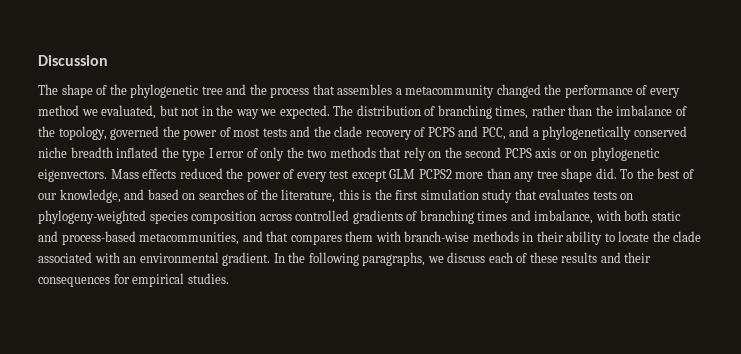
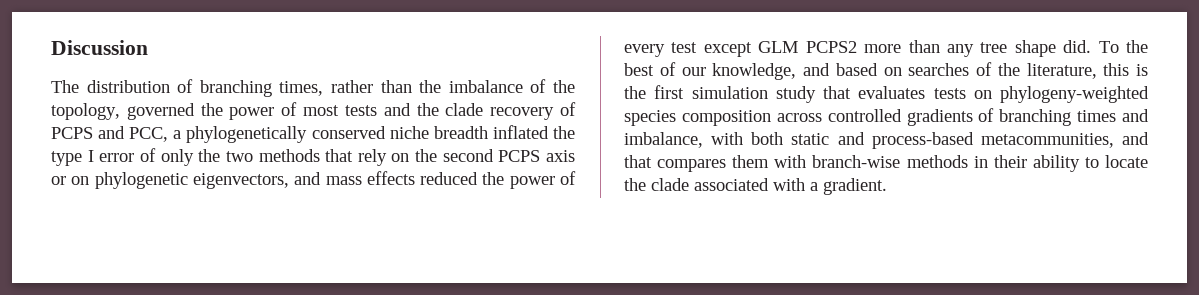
[61,84,680,98] [38,105,354,119] shape of the phylogenetic tree and the process that assembles a metacommunity changed the performance of every method we evaluated, but not in the way we expected. The -> (79, 86) none
[509,126,530,137] and -> (169, 134) none
[38,169,139,182] eigenvectors. Mass -> [192,172,362,189] eigenvectors, and mass
[123,252,652,266] [38,273,229,287] an environmental gradient. In the following paragraphs, we discuss each of these results and their consequences for empirical studies. -> [810,178,887,195] a gradient.

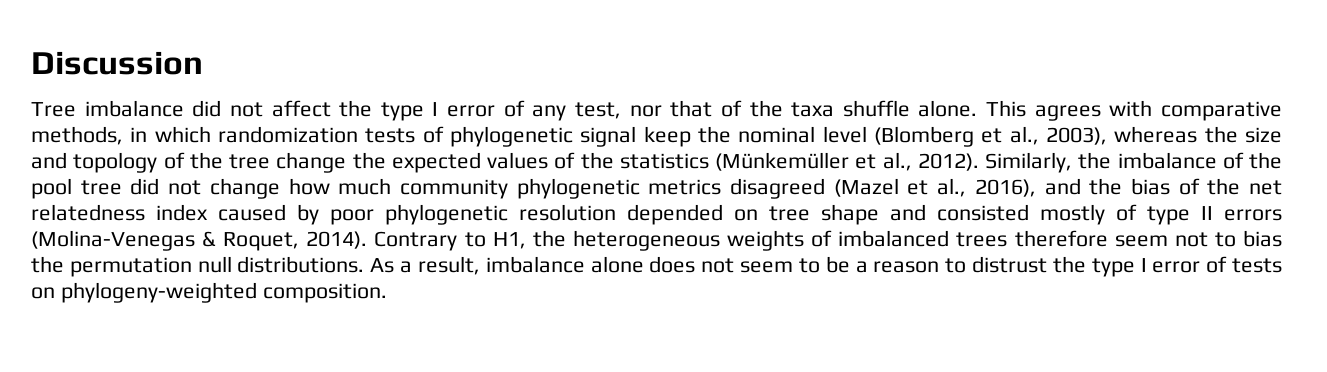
[51,79,576,97] [51,102,576,120] [51,125,575,143] [51,148,576,166] [51,171,577,189] [624,40,1148,57] [624,62,1148,80] [624,85,1149,103] [624,108,1149,126] [624,132,1149,149] [624,155,1148,172] [624,178,887,195] The distribution of branching times, rather than the imbalance of the topology, governed the power of most tests and the clade recovery of PCPS and PCC, a phylogenetically conserved niche breadth inflated the type I error of only the two methods that rely on the second PCPS axis or on phylogenetic eigenvectors, and mass effects reduced the power of every test except GLM PCPS2 more than any tree shape did. To the best of our knowledge, and based on searches of the literature, this is the first simulation study that evaluates tests on phylogeny-weighted species composition across controlled gradients of branching times and imbalance, with both static and process-based metacommunities, and that compares them with branch-wise methods in their ability to locate the clade associated with a gradient. -> [31,100,1282,121] [31,126,1283,147] [31,152,1282,173] [31,178,1283,199] [31,204,1282,225] [31,230,1282,251] [31,256,1283,277] [31,282,387,303] Tree imbalance did not affect the type I error of any test, nor that of the taxa shuffle alone. This agrees with comparative methods, in which randomization tests of phylogenetic signal keep the nominal level (Blomberg et al., 2003), whereas the size and topology of the tree change the expected values of the statistics (Münkemüller et al., 2012). Similarly, the imbalance of the pool tree did not change how much community phylogenetic metrics disagreed (Mazel et al., 2016), and the bias of the net relatedness index caused by poor phylogenetic resolution depended on tree shape and consisted mostly of type II errors (Molina-Venegas & Roquet, 2014). Contrary to H1, the heterogeneous weights of imbalanced trees therefore seem not to bias the permutation null distributions. As a result, imbalance alone does not seem to be a reason to distrust the type I error of tests on phylogeny-weighted composition.

